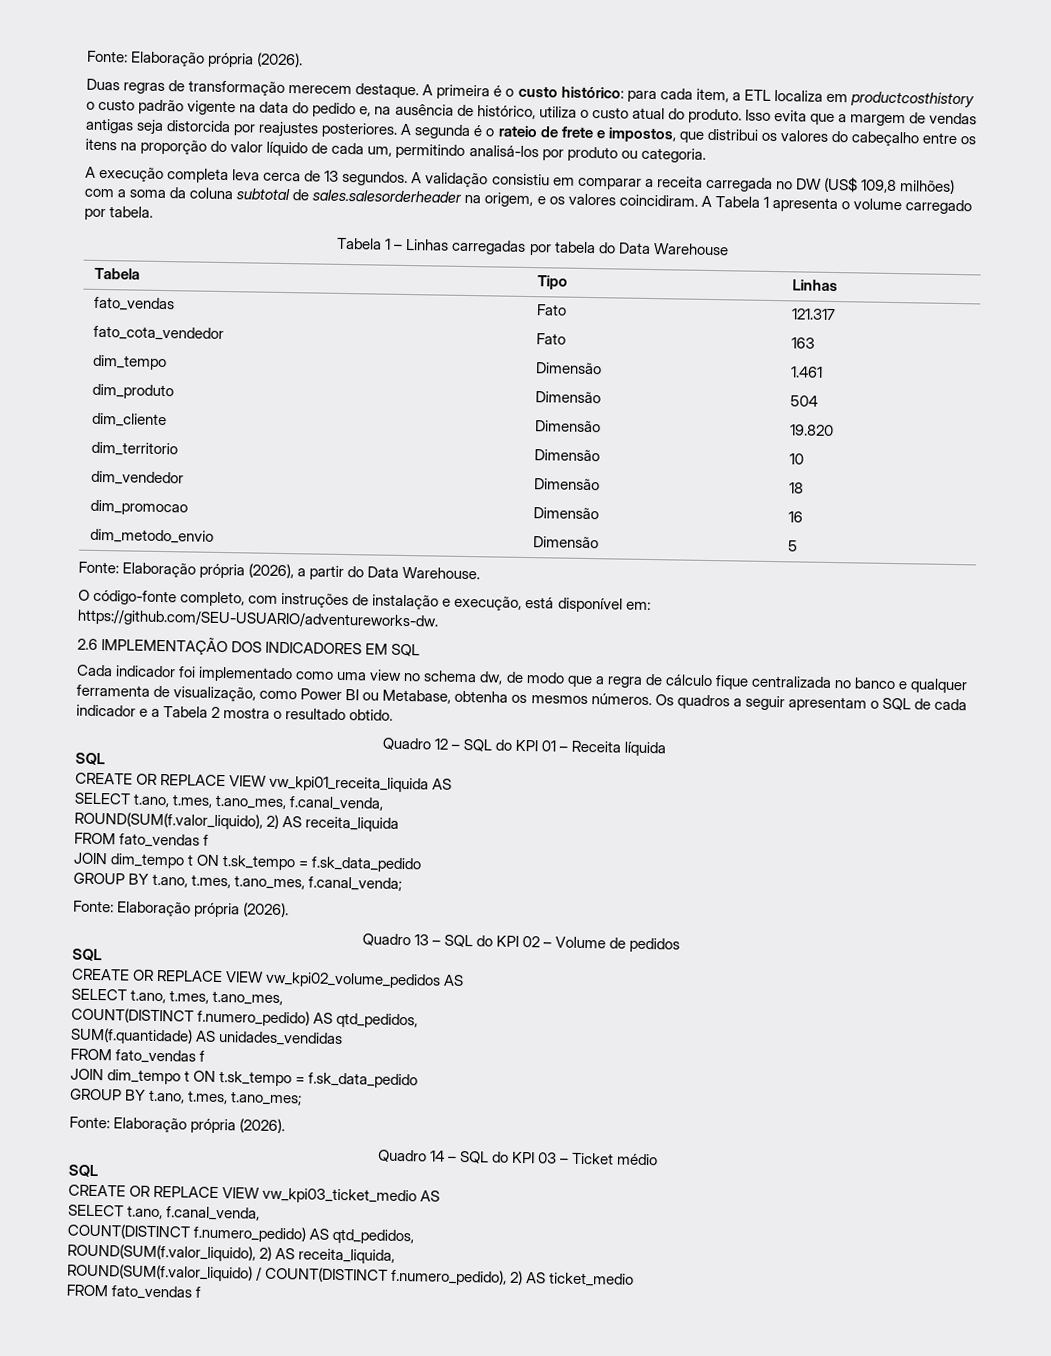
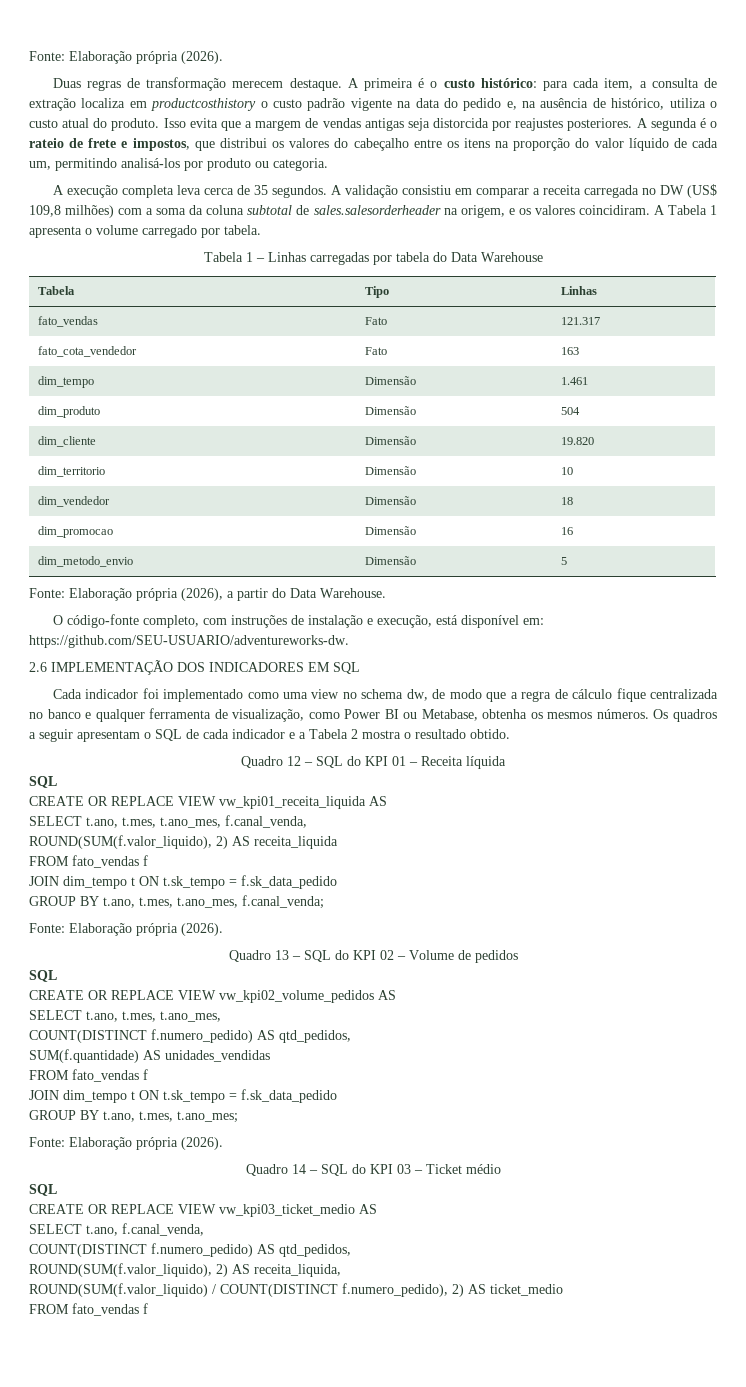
[743,89,771,101] ETL -> [651,78,718,88] [29,98,76,111] consulta de extração
[324,170,340,182] 13 -> [253,185,268,195] 35

